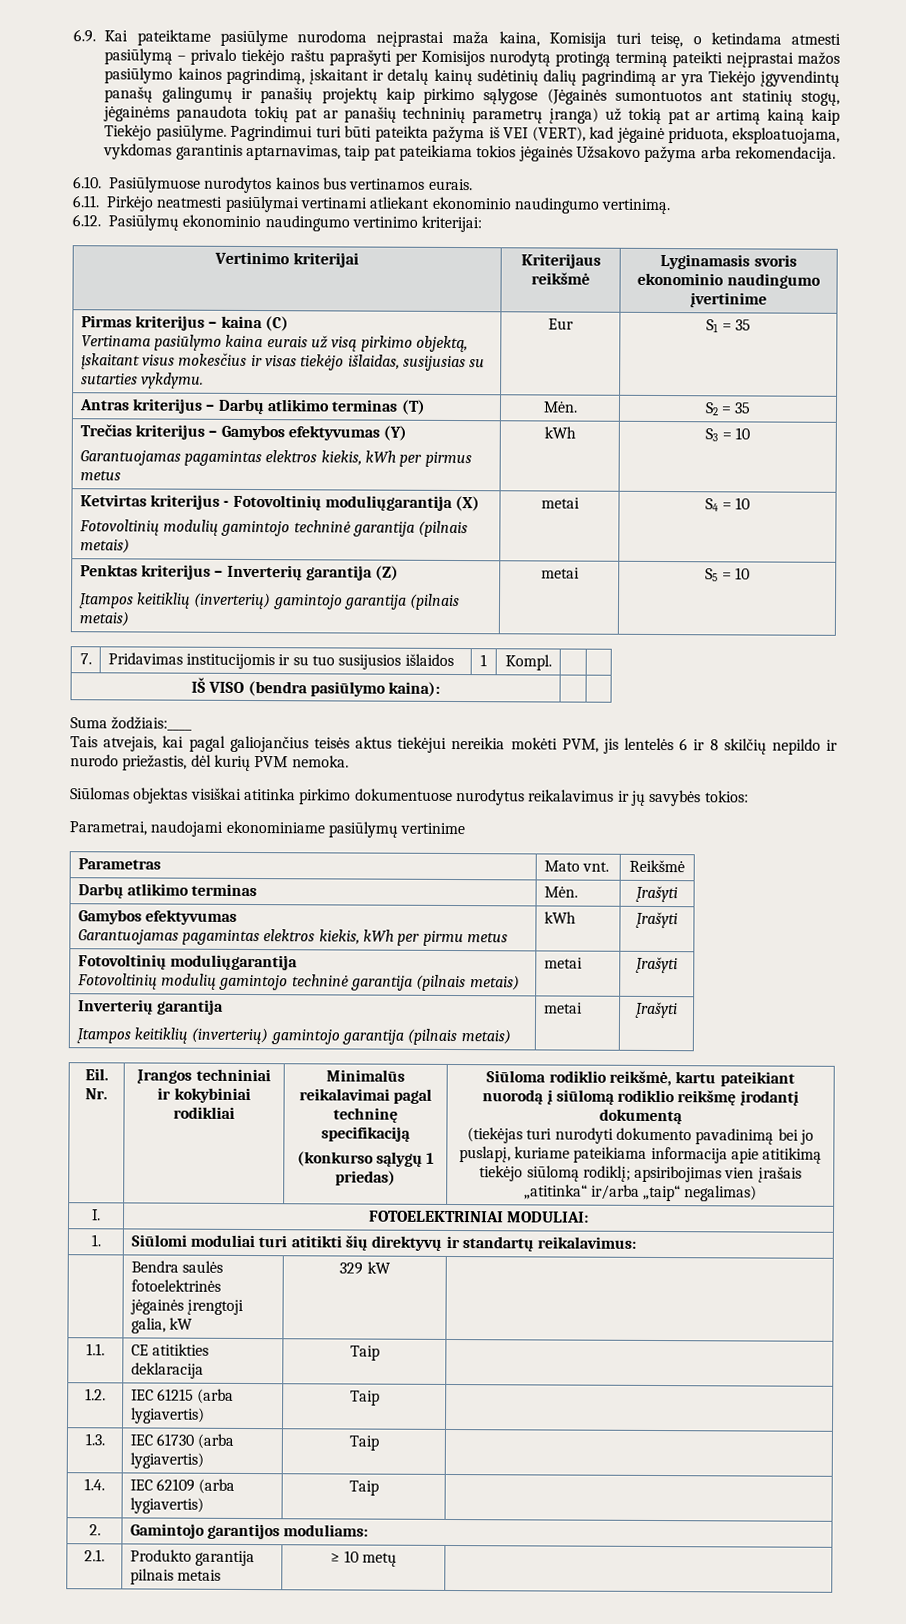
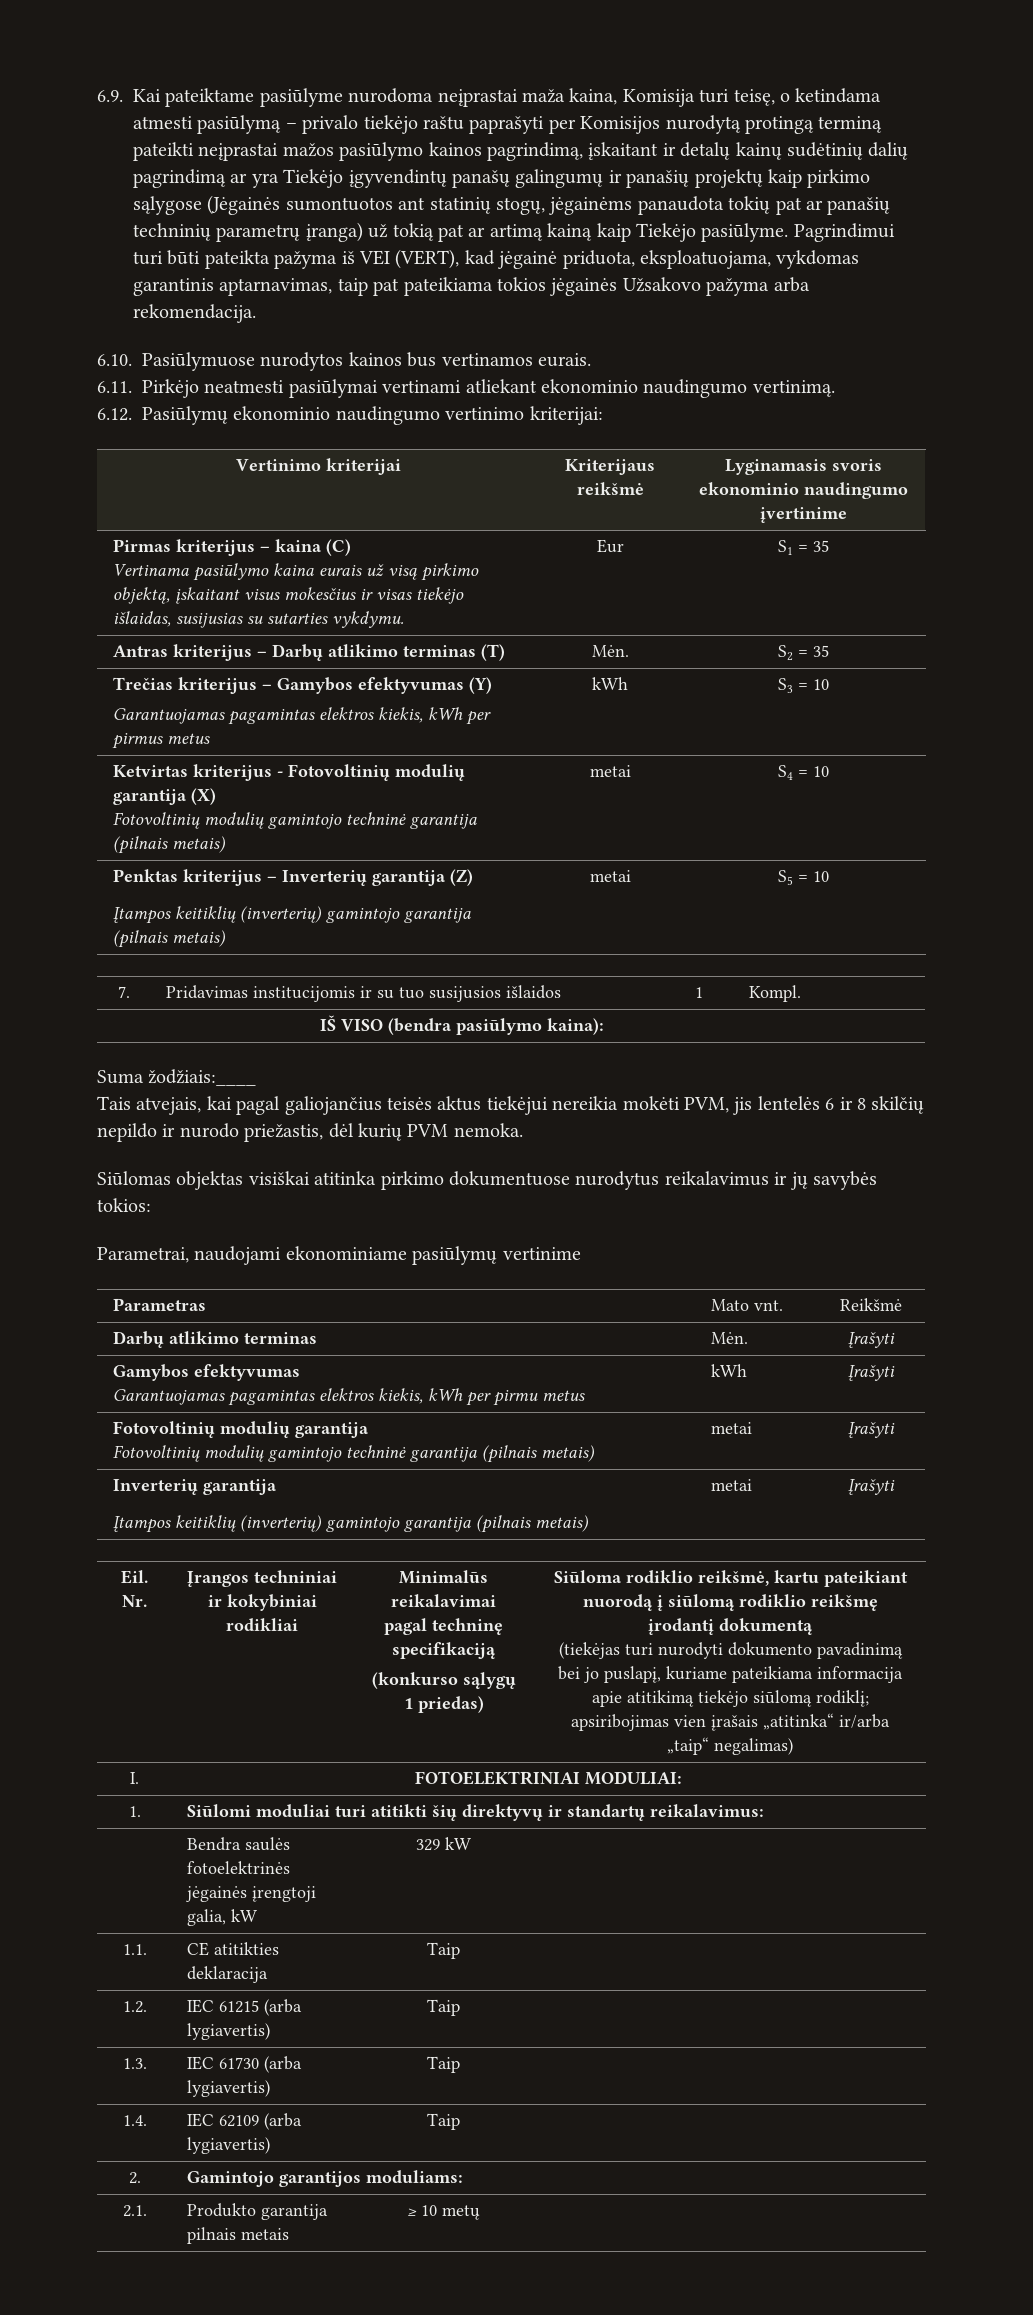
[324,495,453,511] moduliųgarantija -> [394,764,465,781] [112,789,187,805] modulių garantija
[169,954,298,971] moduliųgarantija -> [219,1421,369,1438] modulių garantija

